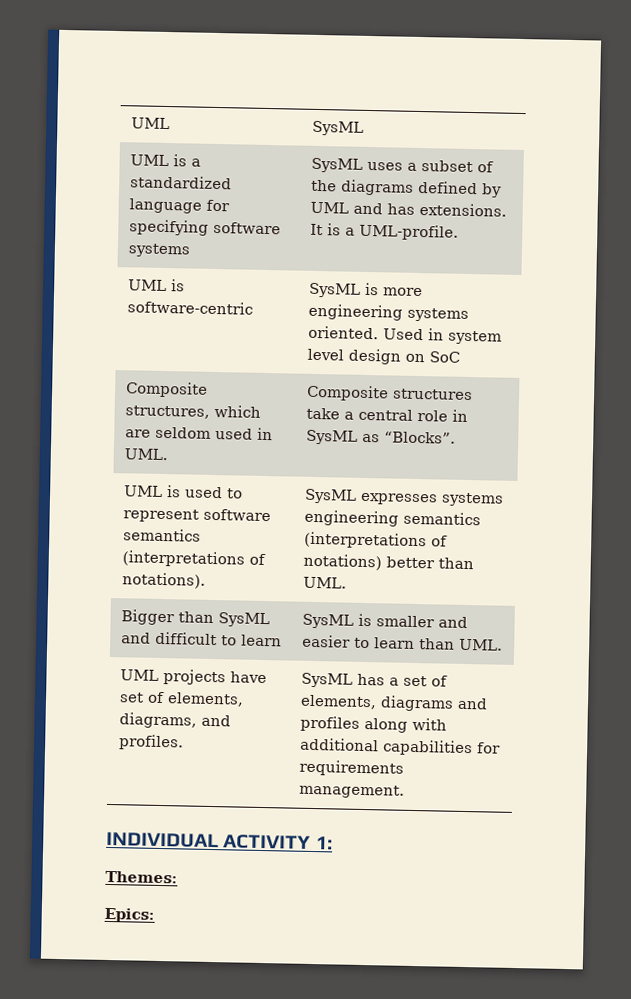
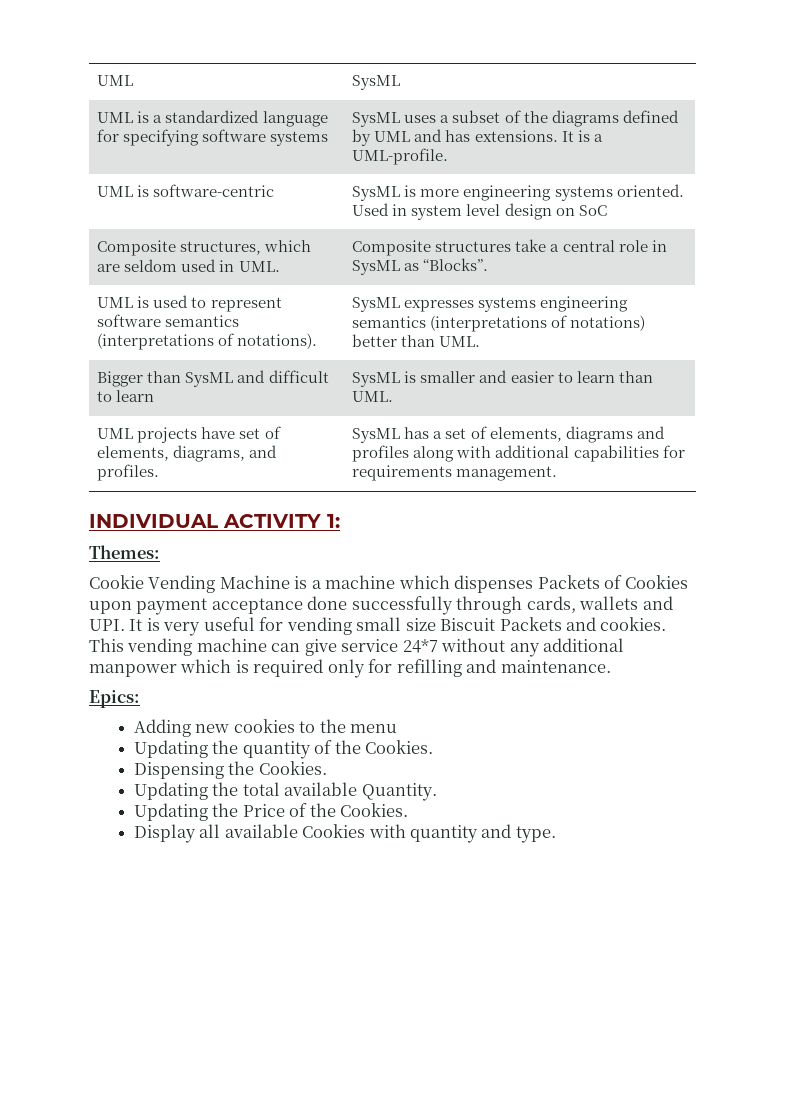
[104,907,155,923] Epics: -> [89,575,688,593] [89,596,673,615] [89,617,667,636] [89,638,625,657] [89,659,611,678] [89,690,140,708] [133,719,397,737] [133,740,433,759] [133,761,327,779] [133,782,437,801] [133,803,408,821] [133,824,556,843] Cookie Vending Machine is a machine which dispenses Packets of Cookies upon payment acceptance done successfully through cards, wallets and UPI. It is very useful for vending small size Biscuit Packets and cookies. This vending machine can give service 24*7 without any additional manpower which is required only for refilling and maintenance. // Epics: // Adding new cookies to the menu // Updating the quantity of the Cookies. // Dispensing the Cookies. // Updating the total available Quantity. // Updating the Price of the Cookies. // Display all available Cookies with quantity and type.

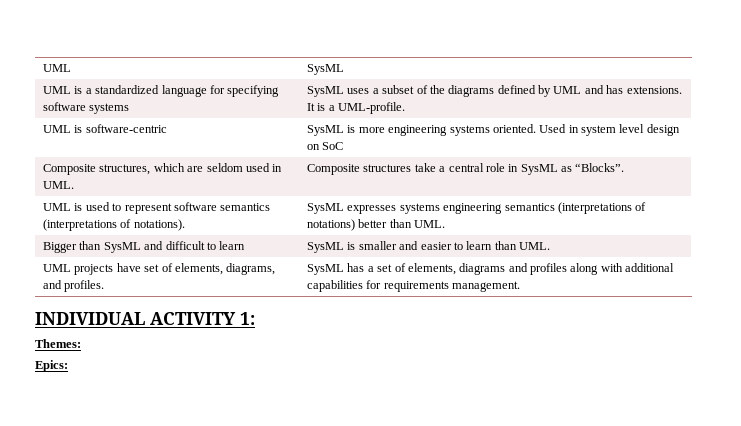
[89,575,688,593] [89,596,673,615] [89,617,667,636] [89,638,625,657] [89,659,611,678] [89,690,140,708] [133,719,397,737] [133,740,433,759] [133,761,327,779] [133,782,437,801] [133,803,408,821] [133,824,556,843] Cookie Vending Machine is a machine which dispenses Packets of Cookies upon payment acceptance done successfully through cards, wallets and UPI. It is very useful for vending small size Biscuit Packets and cookies. This vending machine can give service 24*7 without any additional manpower which is required only for refilling and maintenance. // Epics: // Adding new cookies to the menu // Updating the quantity of the Cookies. // Dispensing the Cookies. // Updating the total available Quantity. // Updating the Price of the Cookies. // Display all available Cookies with quantity and type. -> [35,360,68,372] Epics:

